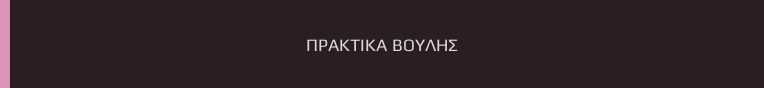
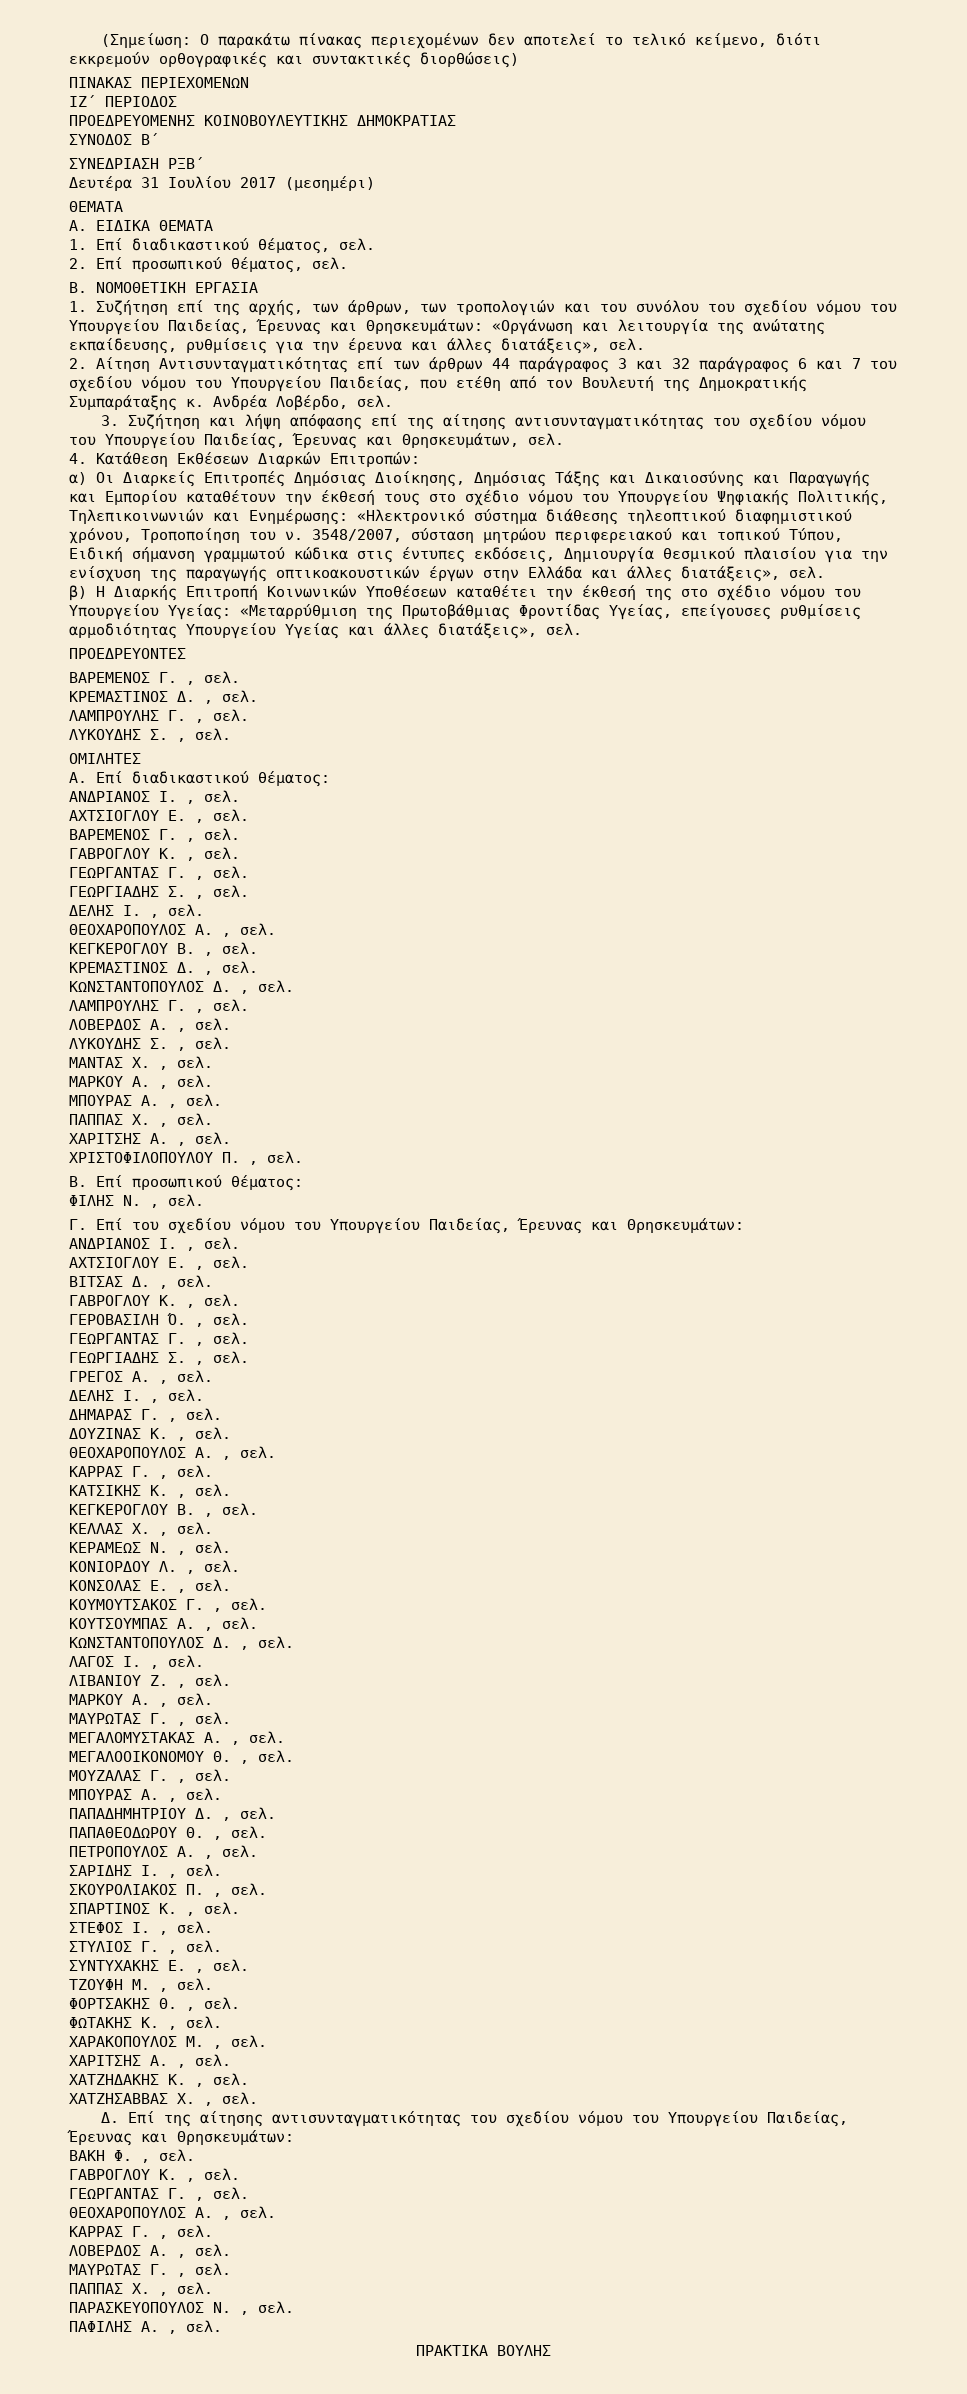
(306, 45) none -> [100,33,821,49] [69,52,519,68] [69,77,249,88] [69,95,177,107] [69,115,456,126] [69,133,159,145] [69,157,204,169] [69,176,375,191] [69,201,123,212] [69,220,213,231] [69,238,375,254] [69,257,348,273] [69,282,258,293] [69,300,897,316] [69,319,825,335] [69,338,645,354] [69,357,897,373] [69,376,807,392] [69,395,393,411] [100,414,866,430] [69,433,564,449] [69,452,420,467] [69,471,870,487] [69,490,888,506] [69,509,852,525] [69,528,843,544] [69,547,888,563] [69,566,825,582] [69,585,861,601] [69,604,861,620] [69,623,582,639] [69,648,186,659] [69,671,240,685] [69,690,258,704] [69,709,249,723] [69,728,231,742] [69,753,141,764] [69,771,330,787] [69,790,240,804] [69,809,249,823] [69,828,240,842] [69,847,240,861] [69,866,249,880] [69,885,249,899] [69,904,204,918] [69,923,276,937] [69,942,258,956] [69,961,258,975] [69,980,294,994] [69,999,249,1013] [69,1018,231,1032] [69,1037,231,1051] [69,1056,213,1070] [69,1075,213,1089] [69,1094,222,1108] [69,1113,213,1127] [69,1132,231,1146] [69,1151,303,1165] [69,1175,303,1191] [69,1194,204,1208] [69,1218,744,1234] [69,1237,240,1251] [69,1256,249,1270] [69,1275,213,1289] [69,1294,240,1308] [69,1313,249,1327] [69,1332,249,1346] [69,1351,249,1365] [69,1370,213,1384] [69,1389,204,1403] [69,1408,222,1422] [69,1427,231,1441] [69,1446,276,1460] [69,1465,213,1479] [69,1484,231,1498] [69,1503,258,1517] [69,1522,213,1536] [69,1541,231,1555] [69,1560,240,1574] [69,1579,231,1593] [69,1598,267,1612] [69,1617,258,1631] [69,1636,294,1650] [69,1655,204,1669] [69,1674,231,1688] [69,1693,213,1707] [69,1712,231,1726] [69,1731,285,1745] [69,1750,294,1764] [69,1769,231,1783] [69,1788,222,1802] [69,1807,276,1821] [69,1826,267,1840] [69,1845,258,1859] [69,1864,222,1878] [69,1883,267,1897] [69,1902,240,1916] [69,1921,213,1935] [69,1940,222,1954] [69,1959,249,1973] [69,1978,213,1992] [69,1997,240,2011] [69,2016,222,2030] [69,2035,267,2049] [69,2054,231,2068] [69,2073,249,2087] [69,2092,258,2106] [100,2111,848,2127] [67,2130,294,2146] [69,2149,195,2163] [69,2168,240,2182] [69,2187,249,2201] [69,2206,276,2220] [69,2225,213,2239] [69,2244,231,2258] [69,2263,231,2277] [69,2282,213,2296] [69,2301,294,2315] [69,2320,222,2334] (Σημείωση: Ο παρακάτω πίνακας περιεχομένων δεν αποτελεί το τελικό κείμενο, διότι εκκρεμούν ορθογραφικές και συντακτικές διορθώσεις) // ΠΙΝΑΚΑΣ ΠΕΡΙΕΧΟΜΕΝΩΝ // ΙΖ΄ ΠΕΡΙΟΔΟΣ // ΠΡΟΕΔΡΕΥΟΜΕΝΗΣ ΚΟΙΝΟΒΟΥΛΕΥΤΙΚΗΣ ΔΗΜΟΚΡΑΤΙΑΣ // ΣΥΝΟΔΟΣ Β΄ // ΣΥΝΕΔΡΙΑΣΗ ΡΞΒ΄ // Δευτέρα 31 Ιουλίου 2017 (μεσημέρι) // ΘΕΜΑΤΑ // Α. ΕΙΔΙΚΑ ΘΕΜΑΤΑ // 1. Επί διαδικαστικού θέματος, σελ. // 2. Επί προσωπικού θέματος, σελ. // Β. ΝΟΜΟΘΕΤΙΚΗ ΕΡΓΑΣΙΑ // 1. Συζήτηση επί της αρχής, των άρθρων, των τροπολογιών και του συνόλου του σχεδίου νόμου του Υπουργείου Παιδείας, Έρευνας και Θρησκευμάτων: «Οργάνωση και λειτουργία της ανώτατης εκπαίδευσης, ρυθμίσεις για την έρευνα και άλλες διατάξεις», σελ. // 2. Αίτηση Αντισυνταγματικότητας επί των άρθρων 44 παράγραφος 3 και 32 παράγραφος 6 και 7 του σχεδίου νόμου του Υπουργείου Παιδείας, που ετέθη από τον Βουλευτή της Δημοκρατικής Συμπαράταξης κ. Ανδρέα Λοβέρδο, σελ. // 3. Συζήτηση και λήψη απόφασης επί της αίτησης αντισυνταγματικότητας του σχεδίου νόμου του Υπουργείου Παιδείας, Έρευνας και Θρησκευμάτων, σελ. // 4. Κατάθεση Εκθέσεων Διαρκών Επιτροπών: // α) Οι Διαρκείς Επιτροπές Δημόσιας Διοίκησης, Δημόσιας Τάξης και Δικαιοσύνης και Παραγωγής και Εμπορίου καταθέτουν την έκθεσή τους στο σχέδιο νόμου του Υπουργείου Ψηφιακής Πολιτικής, Τηλεπικοινωνιών και Ενημέρωσης: «Ηλεκτρονικό σύστημα διάθεσης τηλεοπτικού διαφημιστικού χρόνου, Τροποποίηση του ν. 3548/2007, σύσταση μητρώου περιφερειακού και τοπικού Τύπου, Ειδική σήμανση γραμμωτού κώδικα στις έντυπες εκδόσεις, Δημιουργία θεσμικού πλαισίου για την ενίσχυση της παραγωγής οπτικοακουστικών έργων στην Ελλάδα και άλλες διατάξεις», σελ. // β) Η Διαρκής Επιτροπή Κοινωνικών Υποθέσεων καταθέτει την έκθεσή της στο σχέδιο νόμου του Υπουργείου Υγείας: «Μεταρρύθμιση της Πρωτοβάθμιας Φροντίδας Υγείας, επείγουσες ρυθμίσεις αρμοδιότητας Υπουργείου Υγείας και άλλες διατάξεις», σελ. // ΠΡΟΕΔΡΕΥΟΝΤΕΣ // ΒΑΡΕΜΕΝΟΣ Γ. , σελ. // ΚΡΕΜΑΣΤΙΝΟΣ Δ. , σελ. // ΛΑΜΠΡΟΥΛΗΣ Γ. , σελ. // ΛΥΚΟΥΔΗΣ Σ. , σελ. // ΟΜΙΛΗΤΕΣ // Α. Επί διαδικαστικού θέματος: // ΑΝΔΡΙΑΝΟΣ Ι. , σελ. // ΑΧΤΣΙΟΓΛΟΥ Ε. , σελ. // ΒΑΡΕΜΕΝΟΣ Γ. , σελ. // ΓΑΒΡΟΓΛΟΥ Κ. , σελ. // ΓΕΩΡΓΑΝΤΑΣ Γ. , σελ. // ΓΕΩΡΓΙΑΔΗΣ Σ. , σελ. // ΔΕΛΗΣ Ι. , σελ. // ΘΕΟΧΑΡΟΠΟΥΛΟΣ Α. , σελ. // ΚΕΓΚΕΡΟΓΛΟΥ Β. , σελ. // ΚΡΕΜΑΣΤΙΝΟΣ Δ. , σελ. // ΚΩΝΣΤΑΝΤΟΠΟΥΛΟΣ Δ. , σελ. // ΛΑΜΠΡΟΥΛΗΣ Γ. , σελ. // ΛΟΒΕΡΔΟΣ Α. , σελ. // ΛΥΚΟΥΔΗΣ Σ. , σελ. // ΜΑΝΤΑΣ Χ. , σελ. // ΜΑΡΚΟΥ Α. , σελ. // ΜΠΟΥΡΑΣ Α. , σελ. // ΠΑΠΠΑΣ Χ. , σελ. // ΧΑΡΙΤΣΗΣ Α. , σελ. // ΧΡΙΣΤΟΦΙΛΟΠΟΥΛΟΥ Π. , σελ. // Β. Επί προσωπικού θέματος: // ΦΙΛΗΣ Ν. , σελ. // Γ. Επί του σχεδίου νόμου του Υπουργείου Παιδείας, Έρευνας και Θρησκευμάτων: // ΑΝΔΡΙΑΝΟΣ Ι. , σελ. // ΑΧΤΣΙΟΓΛΟΥ Ε. , σελ. // ΒΙΤΣΑΣ Δ. , σελ. // ΓΑΒΡΟΓΛΟΥ Κ. , σελ. // ΓΕΡΟΒΑΣΙΛΗ Ό. , σελ. // ΓΕΩΡΓΑΝΤΑΣ Γ. , σελ. // ΓΕΩΡΓΙΑΔΗΣ Σ. , σελ. // ΓΡΕΓΟΣ Α. , σελ. // ΔΕΛΗΣ Ι. , σελ. // ΔΗΜΑΡΑΣ Γ. , σελ. // ΔΟΥΖΙΝΑΣ Κ. , σελ. // ΘΕΟΧΑΡΟΠΟΥΛΟΣ Α. , σελ. // ΚΑΡΡΑΣ Γ. , σελ. // ΚΑΤΣΙΚΗΣ Κ. , σελ. // ΚΕΓΚΕΡΟΓΛΟΥ Β. , σελ. // ΚΕΛΛΑΣ Χ. , σελ. // ΚΕΡΑΜΕΩΣ Ν. , σελ. // ΚΟΝΙΟΡΔΟΥ Λ. , σελ. // ΚΟΝΣΟΛΑΣ Ε. , σελ. // ΚΟΥΜΟΥΤΣΑΚΟΣ Γ. , σελ. // ΚΟΥΤΣΟΥΜΠΑΣ Α. , σελ. // ΚΩΝΣΤΑΝΤΟΠΟΥΛΟΣ Δ. , σελ. // ΛΑΓΟΣ Ι. , σελ. // ΛΙΒΑΝΙΟΥ Ζ. , σελ. // ΜΑΡΚΟΥ Α. , σελ. // ΜΑΥΡΩΤΑΣ Γ. , σελ. // ΜΕΓΑΛΟΜΥΣΤΑΚΑΣ Α. , σελ. // ΜΕΓΑΛΟΟΙΚΟΝΟΜΟΥ Θ. , σελ. // ΜΟΥΖΑΛΑΣ Γ. , σελ. // ΜΠΟΥΡΑΣ Α. , σελ. // ΠΑΠΑΔΗΜΗΤΡΙΟΥ Δ. , σελ. // ΠΑΠΑΘΕΟΔΩΡΟΥ Θ. , σελ. // ΠΕΤΡΟΠΟΥΛΟΣ Α. , σελ. // ΣΑΡΙΔΗΣ Ι. , σελ. // ΣΚΟΥΡΟΛΙΑΚΟΣ Π. , σελ. // ΣΠΑΡΤΙΝΟΣ Κ. , σελ. // ΣΤΕΦΟΣ Ι. , σελ. // ΣΤΥΛΙΟΣ Γ. , σελ. // ΣΥΝΤΥΧΑΚΗΣ Ε. , σελ. // ΤΖΟΥΦΗ Μ. , σελ. // ΦΟΡΤΣΑΚΗΣ Θ. , σελ. // ΦΩΤΑΚΗΣ Κ. , σελ. // ΧΑΡΑΚΟΠΟΥΛΟΣ Μ. , σελ. // ΧΑΡΙΤΣΗΣ Α. , σελ. // ΧΑΤΖΗΔΑΚΗΣ Κ. , σελ. // ΧΑΤΖΗΣΑΒΒΑΣ Χ. , σελ. // Δ. Επί της αίτησης αντισυνταγματικότητας του σχεδίου νόμου του Υπουργείου Παιδείας, Έρευνας και Θρησκευμάτων: // ΒΑΚΗ Φ. , σελ. // ΓΑΒΡΟΓΛΟΥ Κ. , σελ. // ΓΕΩΡΓΑΝΤΑΣ Γ. , σελ. // ΘΕΟΧΑΡΟΠΟΥΛΟΣ Α. , σελ. // ΚΑΡΡΑΣ Γ. , σελ. // ΛΟΒΕΡΔΟΣ Α. , σελ. // ΜΑΥΡΩΤΑΣ Γ. , σελ. // ΠΑΠΠΑΣ Χ. , σελ. // ΠΑΡΑΣΚΕΥΟΠΟΥΛΟΣ Ν. , σελ. // ΠΑΦΙΛΗΣ Α. , σελ. //

